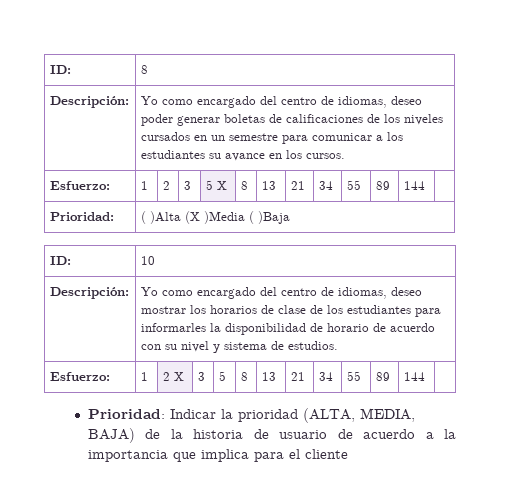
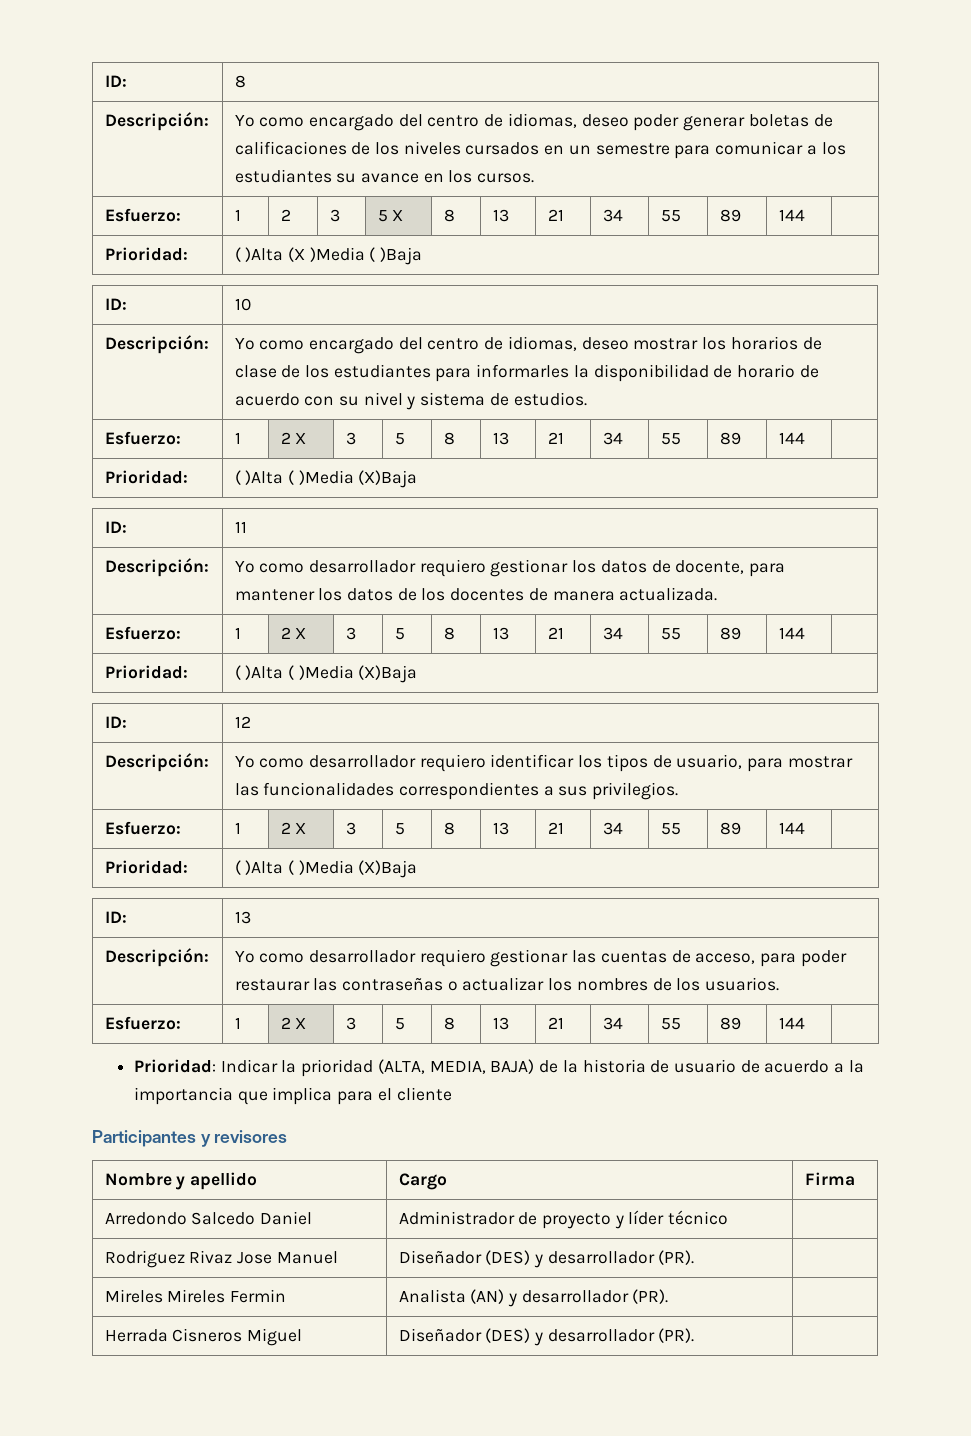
(425, 376) none -> [104,470,188,484] [234,470,418,488] [104,521,127,533] [234,521,247,533] [104,558,209,577] [234,559,786,577] [234,587,718,601] [104,626,181,640] [234,627,241,639] [280,627,307,639] [345,627,356,640] [394,628,405,640] [443,627,455,640] [492,627,509,640] [547,627,564,639] [602,627,623,640] [660,628,681,640] [719,627,741,640] [778,627,805,639] [104,665,188,679] [234,665,418,683] [104,716,127,728] [234,716,251,728] [104,753,209,772] [234,754,853,772] [234,782,679,800] [104,821,181,835] [234,822,241,834] [280,822,307,834] [345,822,356,835] [394,823,405,835] [443,822,455,835] [492,822,509,835] [547,822,564,834] [602,822,623,835] [660,823,681,835] [719,822,741,835] [778,822,805,834] [104,860,188,874] [234,860,418,878] [104,911,127,923] [234,911,251,924] [104,948,209,967] [234,949,847,967] [234,977,780,991] [104,1016,181,1030] [234,1017,241,1029] [280,1017,307,1029] [345,1017,356,1030] [394,1018,405,1030] [443,1017,455,1030] [492,1017,509,1030] [547,1017,564,1029] [602,1017,623,1030] [660,1018,681,1030] [719,1017,741,1030] [778,1017,805,1029] // Prioridad: | ( )Alta ( )Media (X)Baja // ID: | 11 // Descripción: | Yo como desarrollador requiero gestionar los datos de docente, para mantener los datos de los docentes de manera actualizada. // Esfuerzo: | 1 | 2 X | 3 | 5 | 8 | 13 | 21 | 34 | 55 | 89 | 144 | // Prioridad: | ( )Alta ( )Media (X)Baja // ID: | 12 // Descripción: | Yo como desarrollador requiero identificar los tipos de usuario, para mostrar las funcionalidades correspondientes a sus privilegios. // Esfuerzo: | 1 | 2 X | 3 | 5 | 8 | 13 | 21 | 34 | 55 | 89 | 144 | // Prioridad: | ( )Alta ( )Media (X)Baja // ID: | 13 // Descripción: | Yo como desarrollador requiero gestionar las cuentas de acceso, para poder restaurar las contraseñas o actualizar los nombres de los usuarios. // Esfuerzo: | 1 | 2 X | 3 | 5 | 8 | 13 | 21 | 34 | 55 | 89 | 144 |
(348, 454) none -> [92,1130,288,1147] [104,1172,258,1190] [398,1173,447,1190] [804,1172,855,1186] [104,1211,313,1225] [398,1210,729,1229] [104,1250,338,1268] [398,1250,695,1268] [104,1289,287,1303] [398,1289,669,1307] [104,1328,303,1346] [398,1328,695,1346] // Participantes y revisores // Nombre y apellido | Cargo | Firma // Arredondo Salcedo Daniel | Administrador de proyecto y líder técnico | // Rodriguez Rivaz Jose Manuel | Diseñador (DES) y desarrollador (PR). | // Mireles Mireles Fermin | Analista (AN) y desarrollador (PR). | // Herrada Cisneros Miguel | Diseñador (DES) y desarrollador (PR). |

